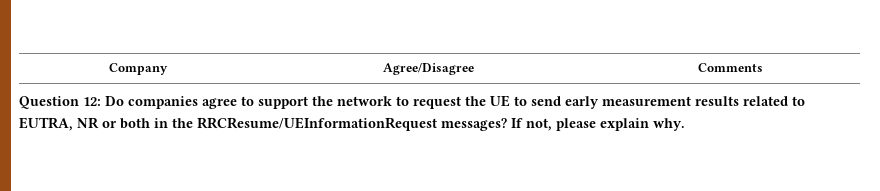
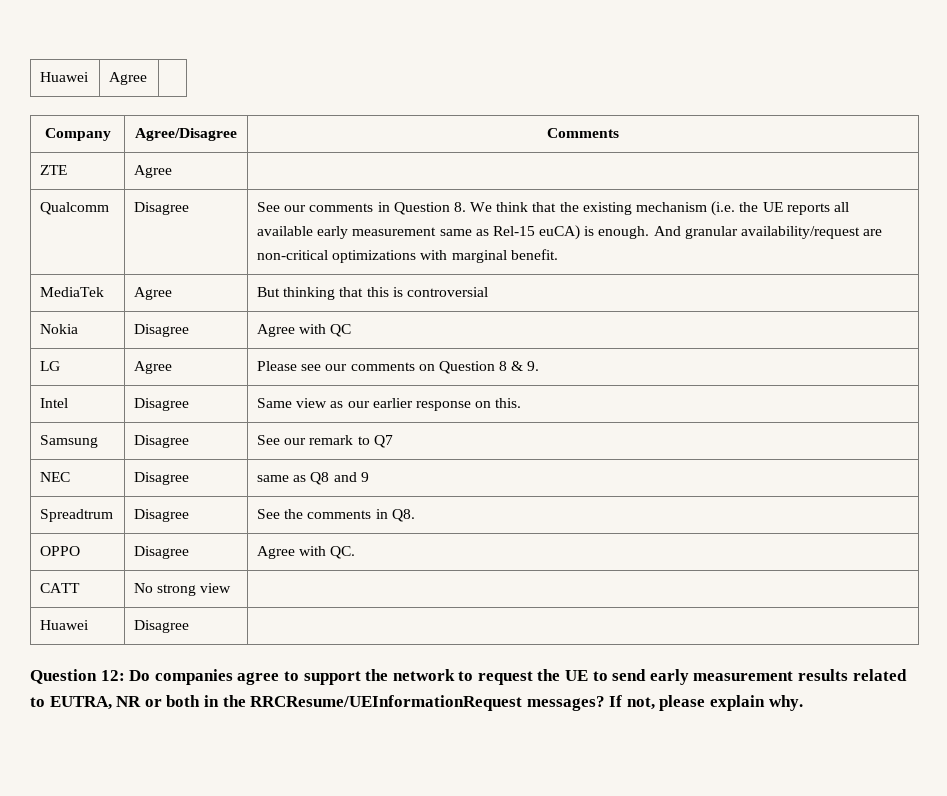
(109, 69) none -> [40,72,90,82] [109,72,148,85] Huawei | Agree | //
(763, 67) none -> [40,165,68,175] [134,165,173,178] [40,202,110,215] [134,202,190,215] [257,201,849,216] [257,225,883,240] [257,249,558,263] [40,287,105,297] [134,287,173,300] [257,287,488,300] [40,324,79,334] [134,324,190,337] [257,324,352,337] [40,361,61,371] [134,361,173,374] [257,361,540,374] [40,398,69,408] [134,398,190,411] [257,398,522,411] [40,435,99,448] [134,435,190,448] [257,435,393,448] [40,472,71,482] [134,472,190,485] [257,472,369,485] [40,509,114,522] [134,509,190,522] [257,509,415,522] [40,546,81,556] [134,546,190,559] [257,546,356,559] [40,583,81,593] [134,583,232,596] [40,620,90,630] [134,620,190,633] // ZTE | Agree | // Qualcomm | Disagree | See our comments in Question 8. We think that the existing mechanism (i.e. the UE reports all available early measurement same as Rel-15 euCA) is enough. And granular availability/request are non-critical optimizations with marginal benefit. // MediaTek | Agree | But thinking that this is controversial // Nokia | Disagree | Agree with QC // LG | Agree | Please see our comments on Question 8 & 9. // Intel | Disagree | Same view as our earlier response on this. // Samsung | Disagree | See our remark to Q7 // NEC | Disagree | same as Q8 and 9 // Spreadtrum | Disagree | See the comments in Q8. // OPPO | Disagree | Agree with QC. // CATT | No strong view | // Huawei | Disagree |

